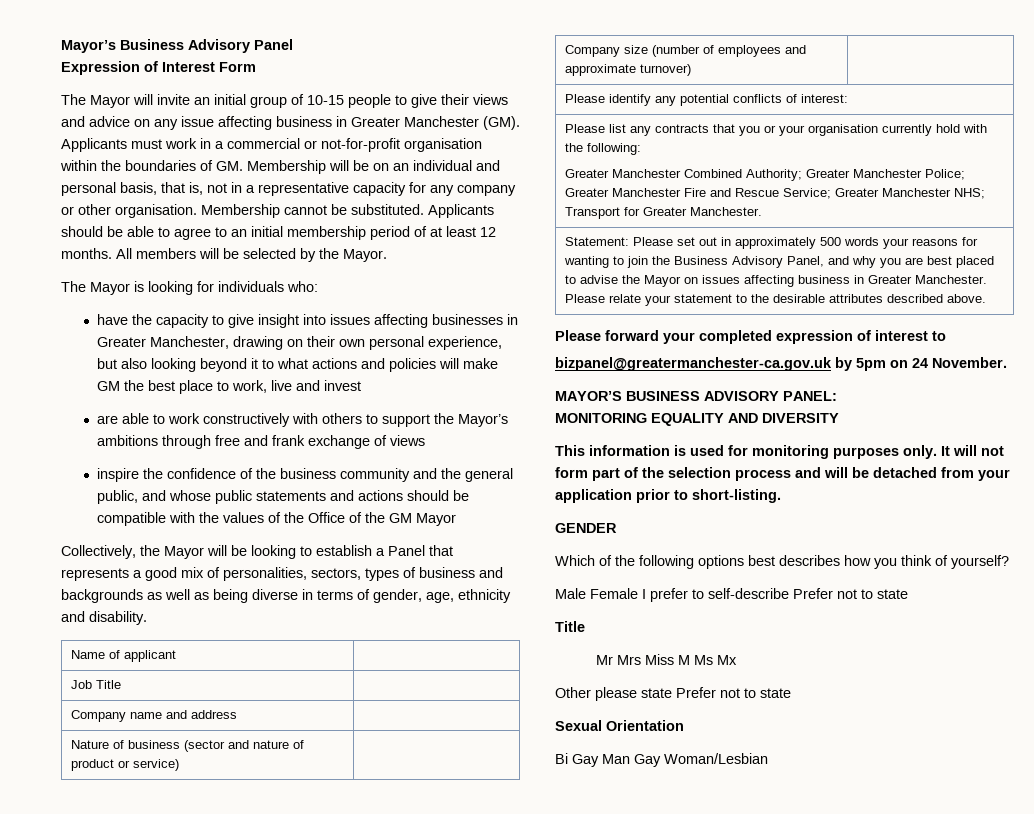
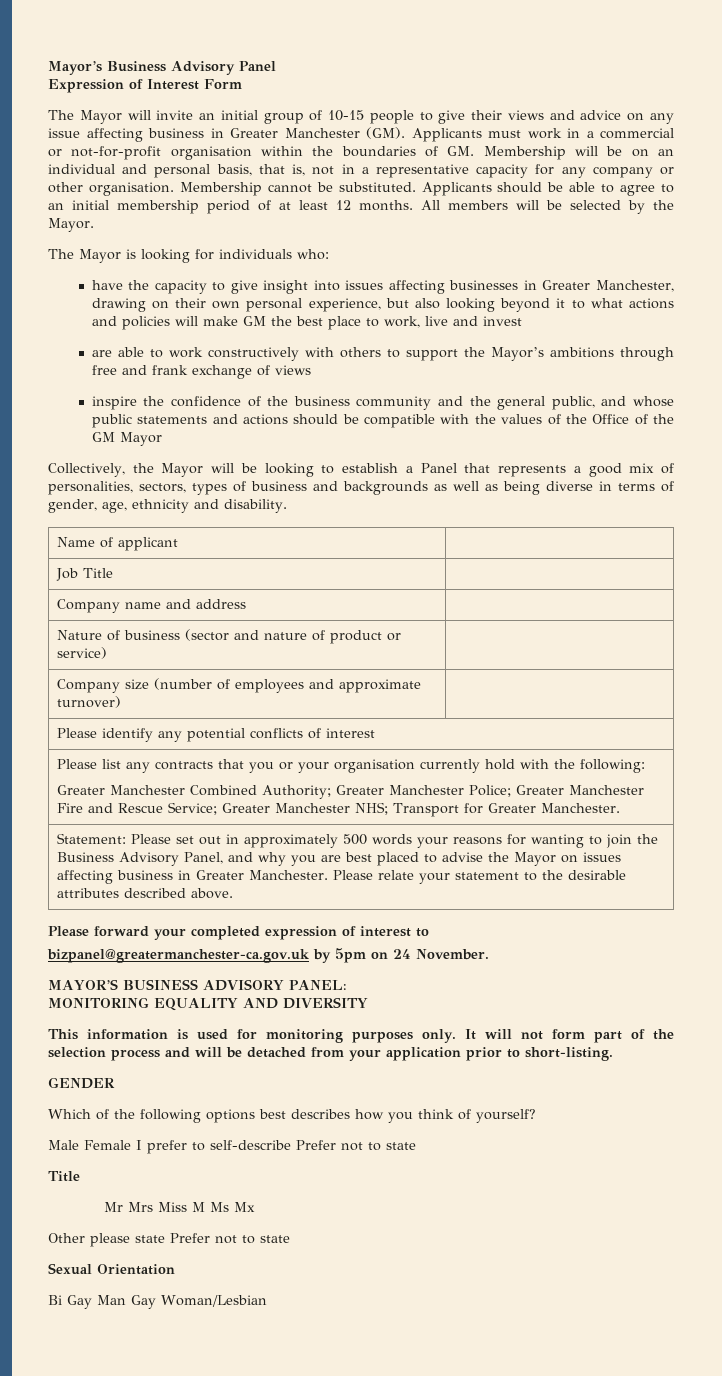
[801,94,849,103] interest: -> [326,728,376,738] interest

